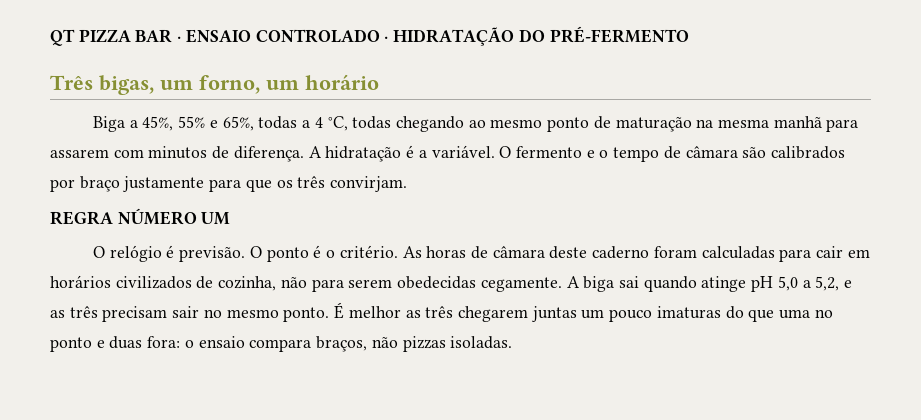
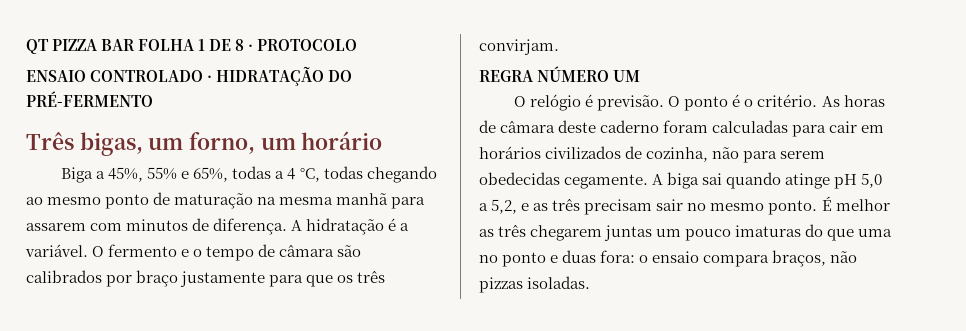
[177,36,182,42] · -> [138,39,358,51] FOLHA 1 DE 8 · PROTOCOLO //

